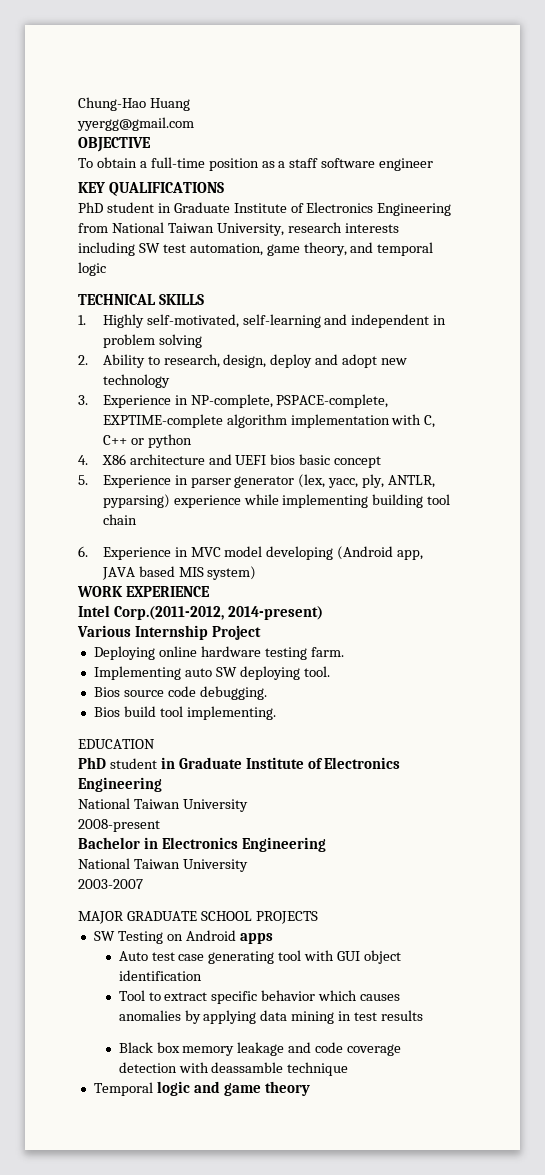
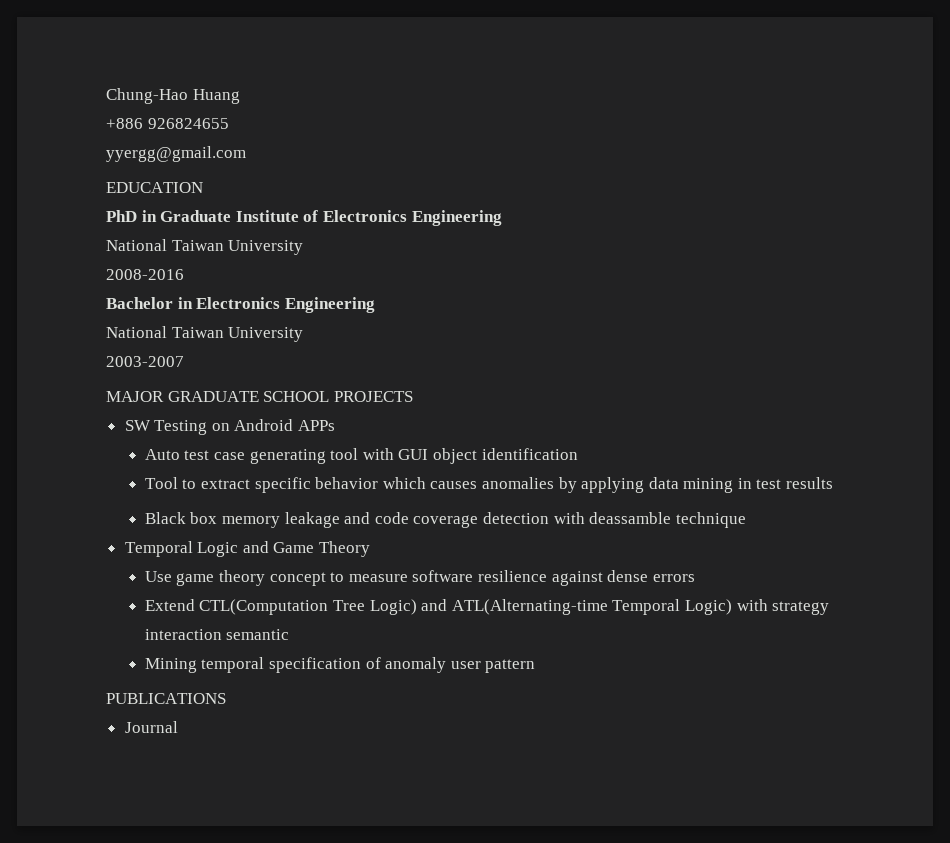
(190, 104) none -> [106,118,229,129] // +886 926824655
[78,137,151,152] [78,157,434,171] [78,182,224,196] [78,202,452,216] [78,222,399,236] [78,242,434,256] [78,262,106,276] [78,294,204,305] [78,314,447,328] [102,334,202,348] [78,354,408,368] [102,374,170,388] [78,394,389,408] [102,414,436,428] [102,434,192,448] [78,454,382,468] [78,474,436,488] [102,494,451,508] [102,514,137,525] [78,546,424,560] [101,566,257,580] [77,586,210,597] [78,605,323,620] [77,625,261,640] [93,646,344,660] [93,666,330,680] [93,686,267,700] [93,706,276,720] // OBJECTIVE // To obtain a full-time position as a staff software engineer // KEY QUALIFICATIONS // PhD student in Graduate Institute of Electronics Engineering from National Taiwan University, research interests including SW test automation, game theory, and temporal logic // TECHNICAL SKILLS // 1. Highly self-motivated, self-learning and independent in problem solving // 2. Ability to research, design, deploy and adopt new technology // 3. Experience in NP-complete, PSPACE-complete, EXPTIME-complete algorithm implementation with C, C++ or python // 4. X86 architecture and UEFI bios basic concept // 5. Experience in parser generator (lex, yacc, ply, ANTLR, pyparsing) experience while implementing building tool chain // 6. Experience in MVC model developing (Android app, JAVA based MIS system) // WORK EXPERIENCE // Intel Corp.(2011-2012, 2014-present) // Various Internship Project // Deploying online hardware testing farm. // Implementing auto SW deploying tool. // Bios source code debugging. // Bios build tool implementing. -> (246, 154) none
[109,758,157,769] student -> (137, 216) none
[78,819,160,832] 2008-present -> [106,269,184,280] 2008-2016
[239,933,273,944] apps -> [298,420,336,431] APPs
[156,1081,310,1096] logic and game theory -> [197,541,371,557] [144,570,695,586] [144,599,830,615] [144,629,290,640] [144,657,536,673] [106,693,226,704] [124,721,178,733] Logic and Game Theory // Use game theory concept to measure software resilience against dense errors // Extend CTL(Computation Tree Logic) and ATL(Alternating-time Temporal Logic) with strategy interaction semantic // Mining temporal specification of anomaly user pattern // PUBLICATIONS // Journal

